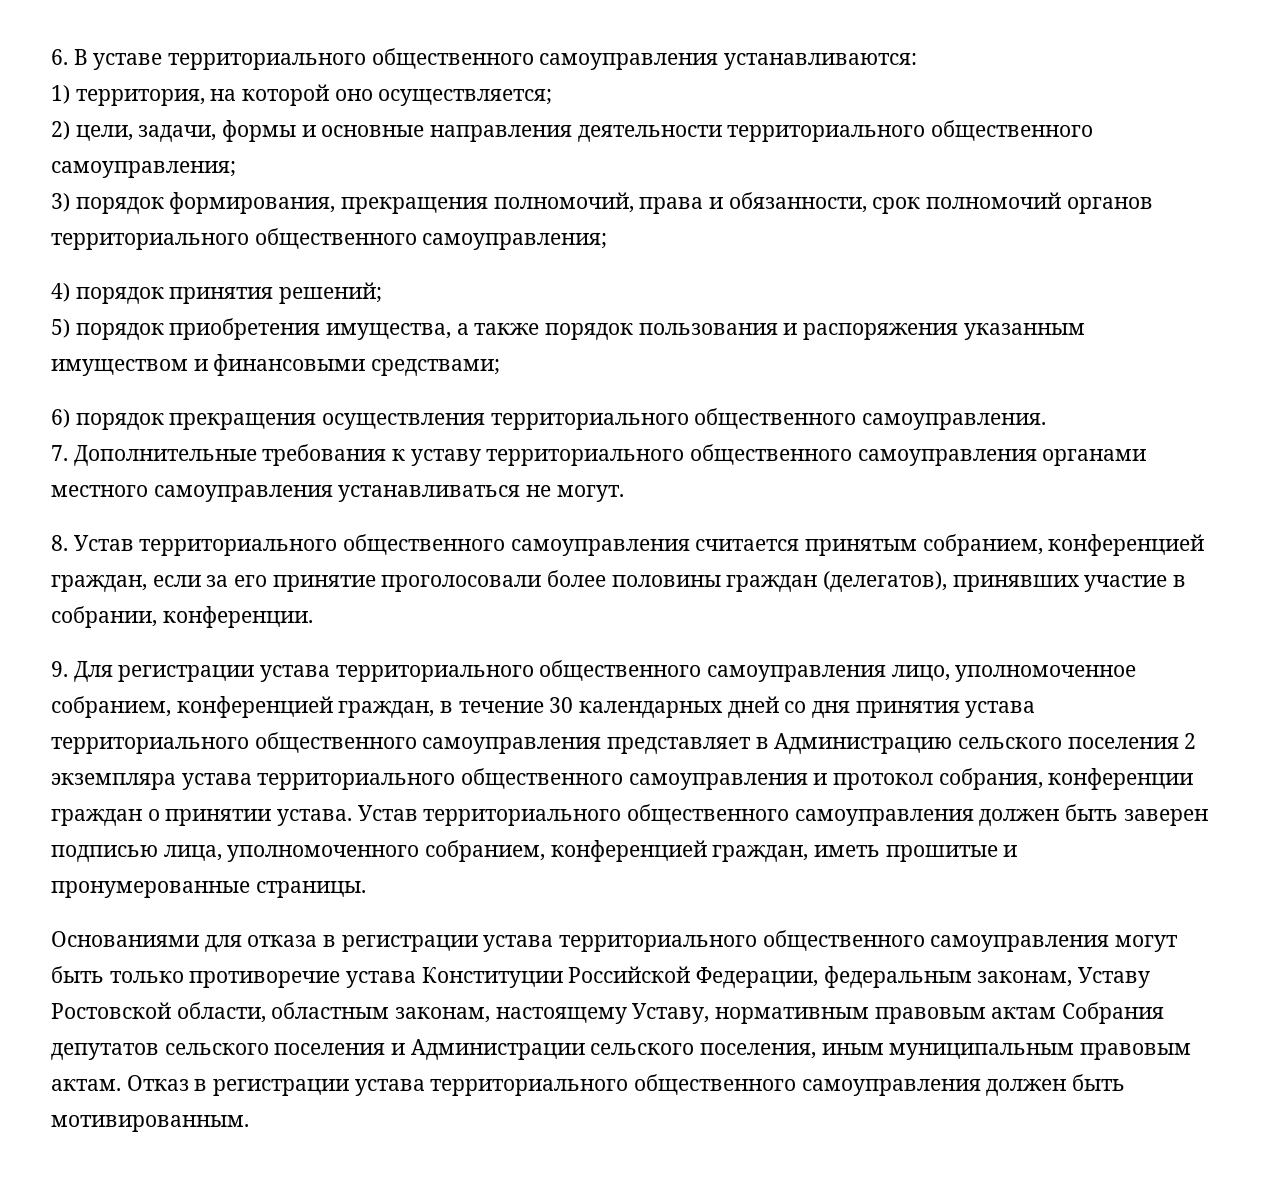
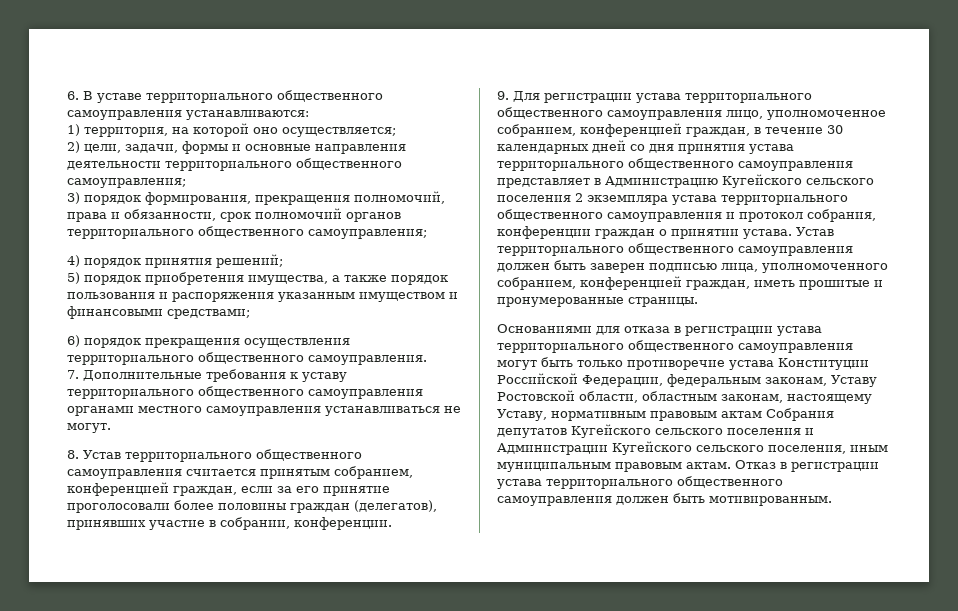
(953, 743) none -> [722,174,802,188] Кугейского
(159, 1051) none -> [571,424,651,438] Кугейского
(585, 1049) none -> [612,441,692,455] Кугейского

